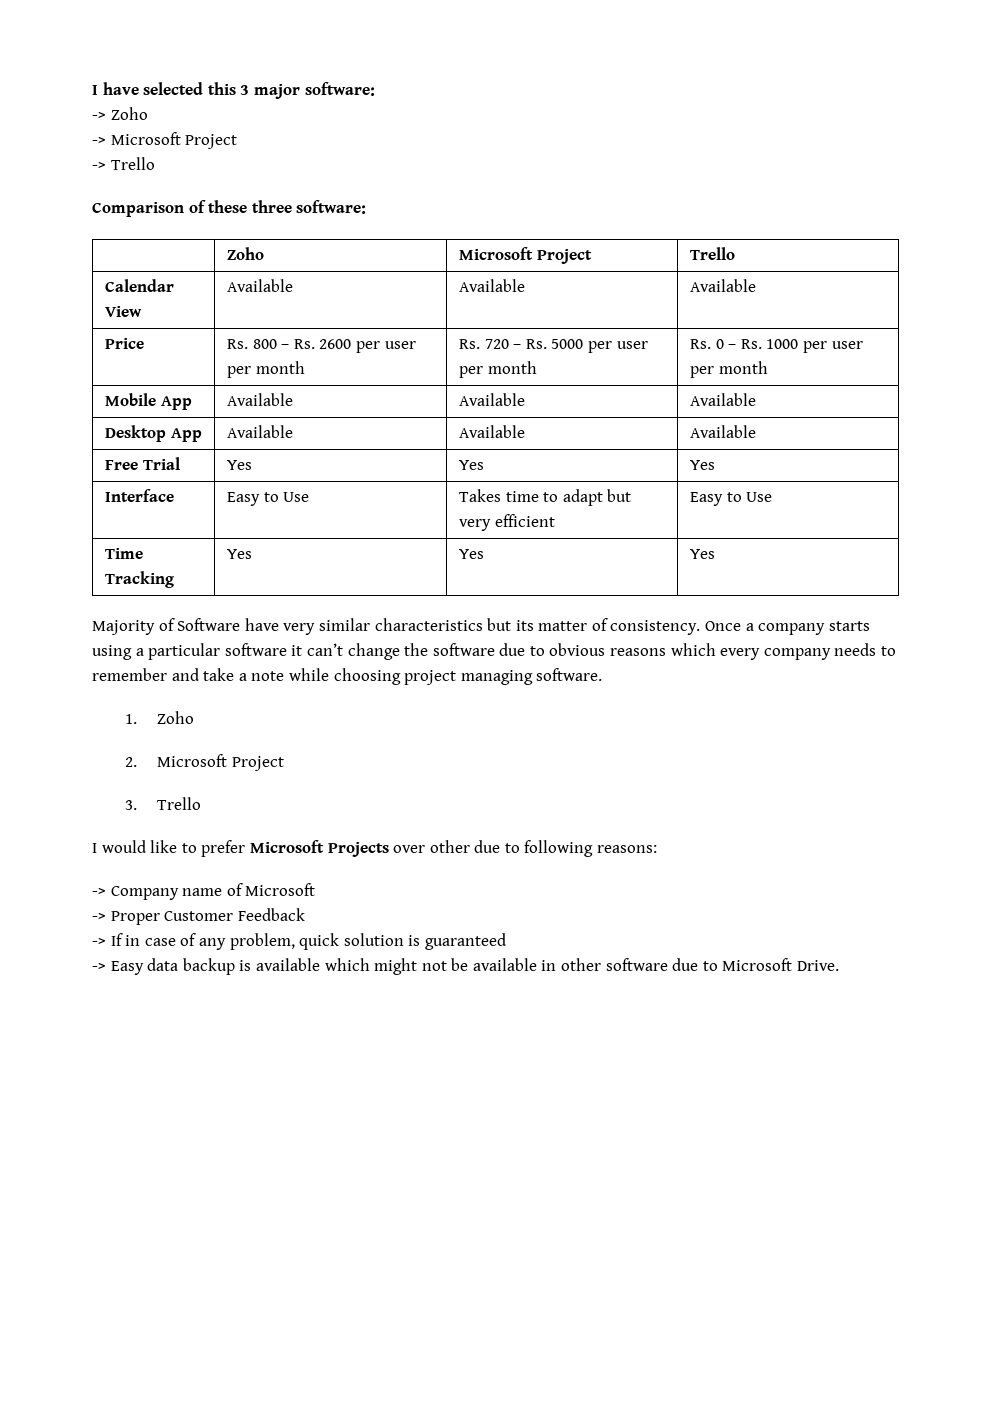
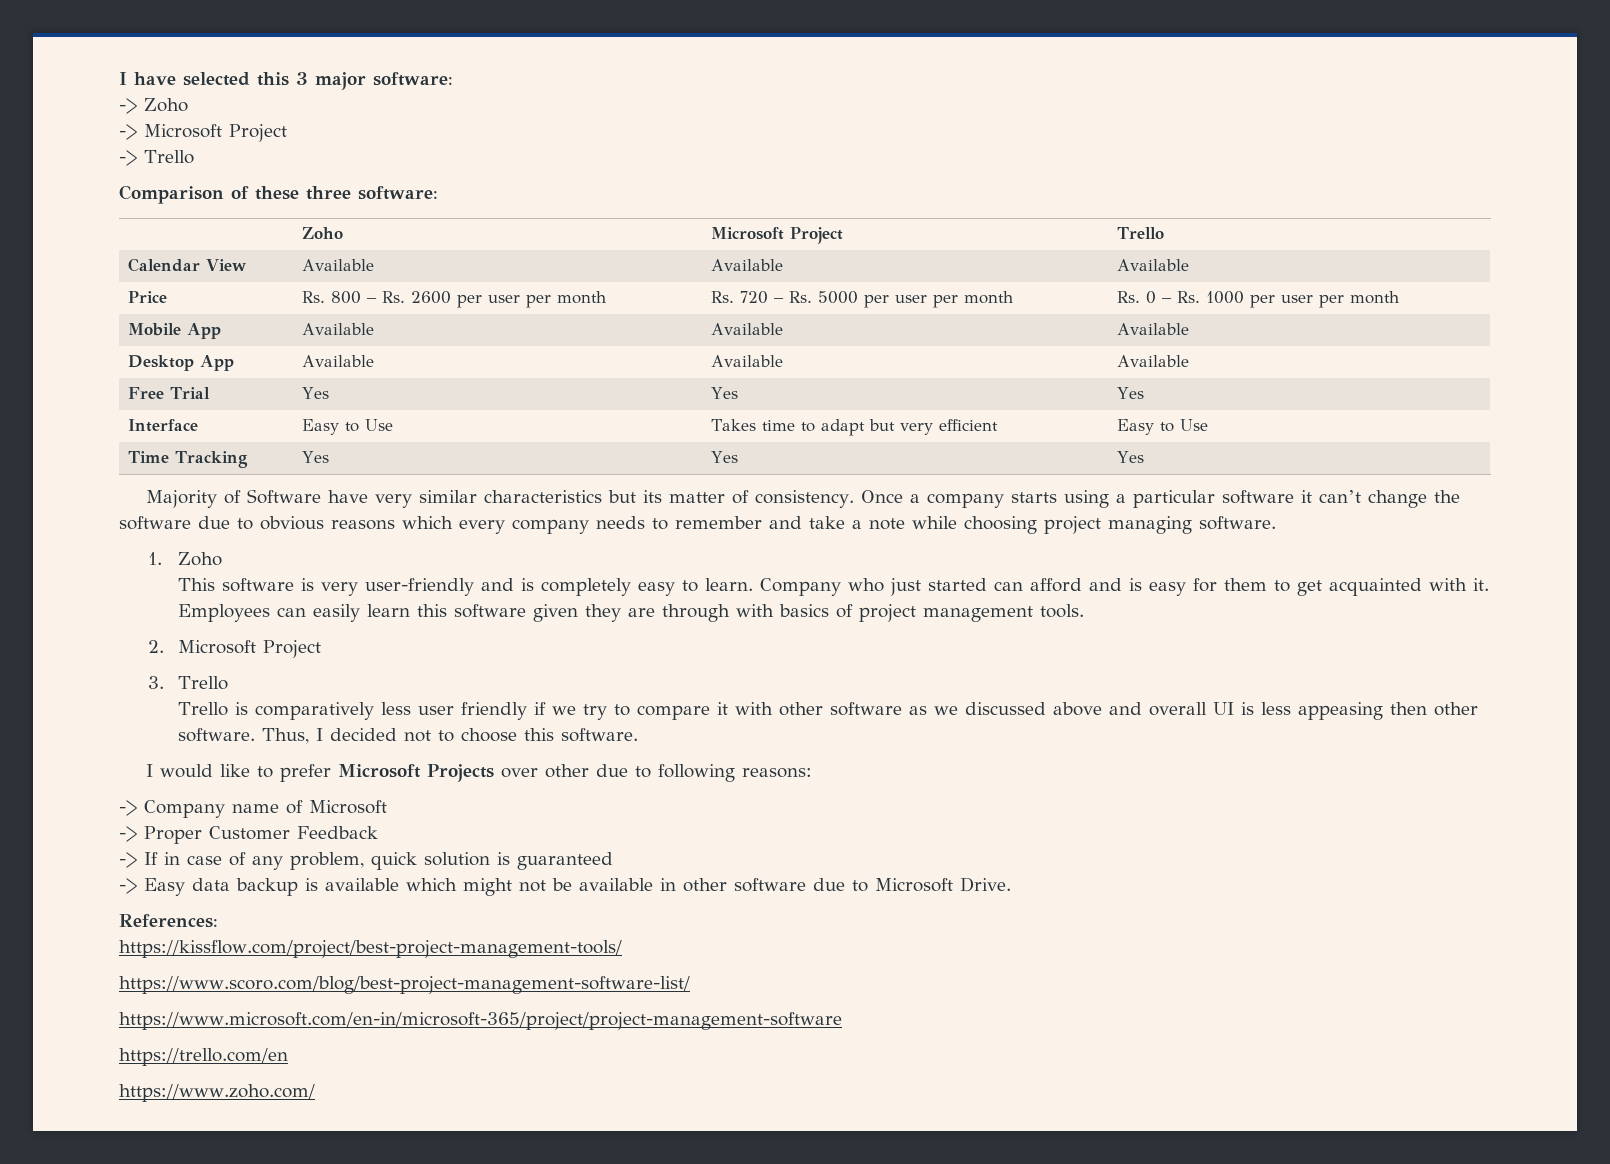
(195, 717) none -> [177,578,1489,596] [177,604,1084,622] // This software is very user-friendly and is completely easy to learn. Company who just started can afford and is easy for them to get acquainted with it. Employees can easily learn this software given they are through with basics of project management tools.
(202, 803) none -> [177,702,1478,720] [177,728,638,744] // Trello is comparatively less user friendly if we try to compare it with other software as we discussed above and overall UI is less appeasing then other software. Thus, I decided not to choose this software.
(840, 965) none -> [119,914,218,928] [119,940,622,958] [119,976,690,994] [119,1012,842,1030] [119,1048,288,1066] [119,1084,315,1102] // References: // https://kissflow.com/project/best-project-management-tools/ // https://www.scoro.com/blog/best-project-management-software-list/ // https://www.microsoft.com/en-in/microsoft-365/project/project-management-software // https://trello.com/en // https://www.zoho.com/

